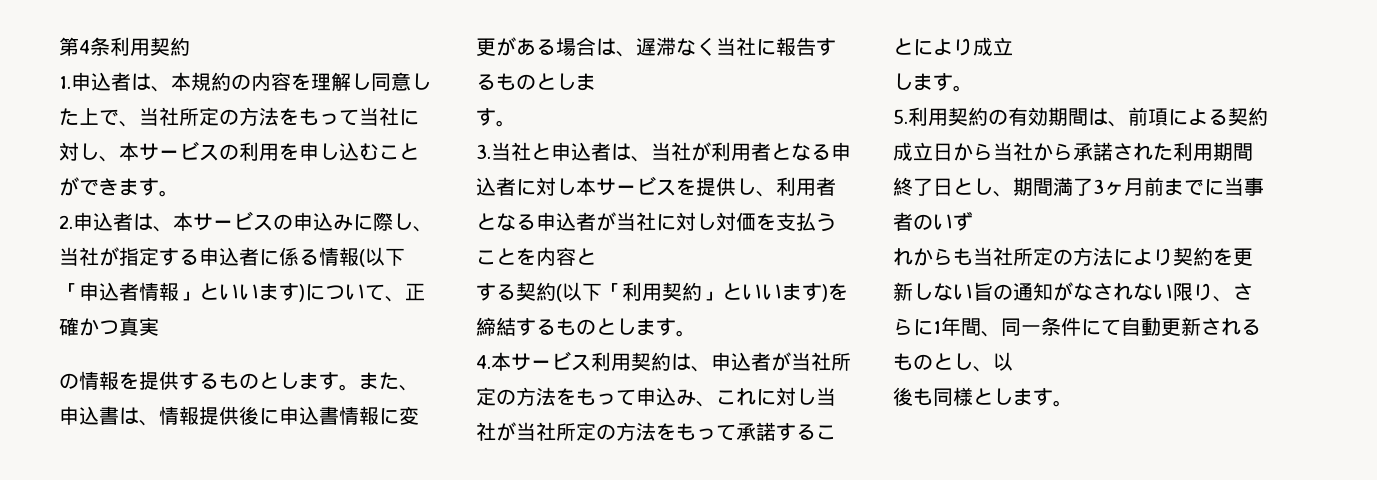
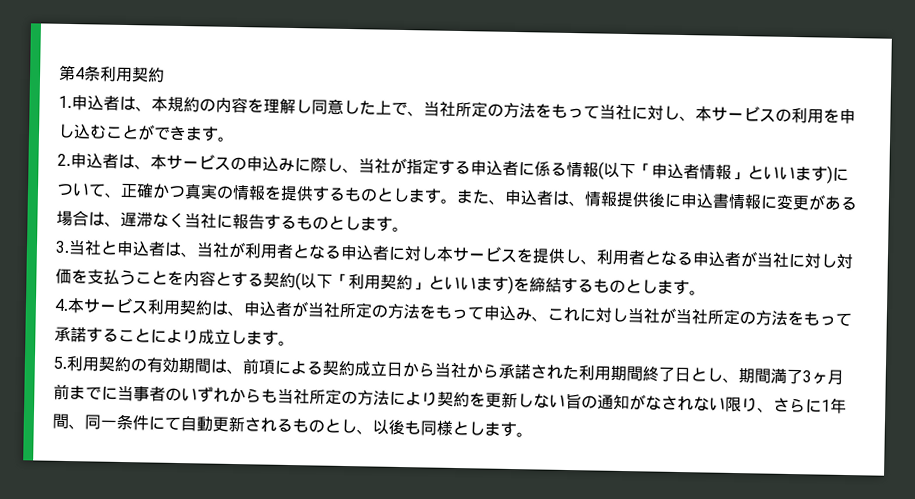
(159, 326) // -> (218, 191) none
[99,406,119,425] 書 -> [536,190,554,206] 者
(596, 82) // -> (377, 223) none
(596, 256) // -> (232, 278) none
(1013, 46) // -> (231, 336) none
(973, 221) // -> (214, 394) none
(1013, 361) // -> (389, 427) none

